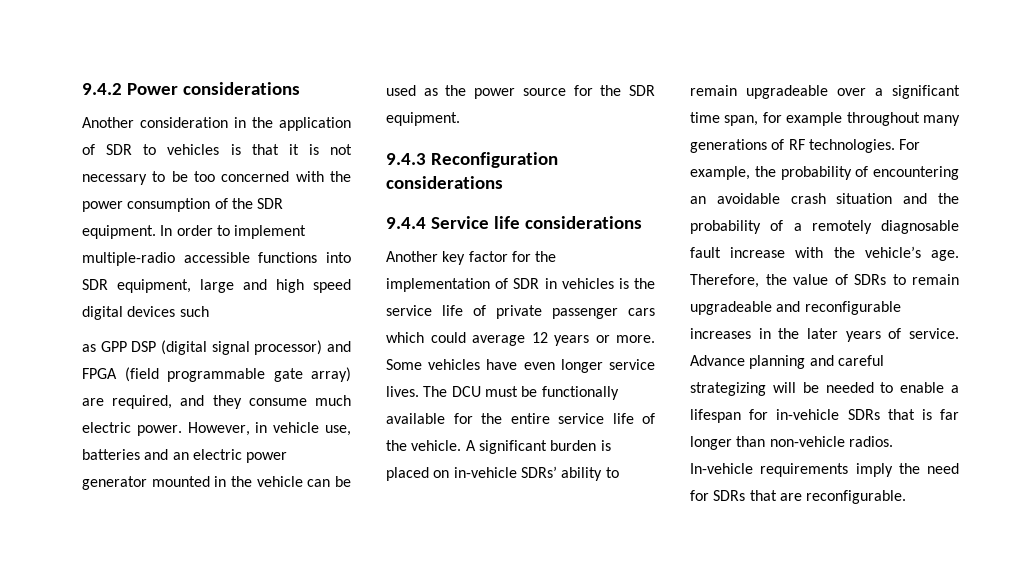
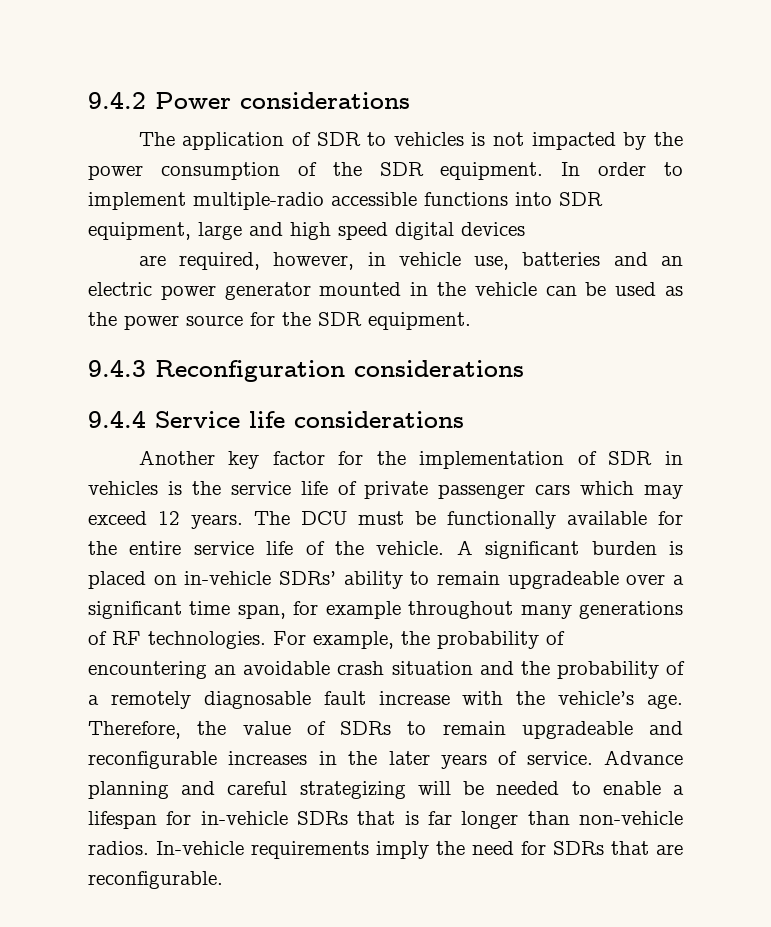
[82,117,273,128] Another consideration in the -> [138,132,175,146] The
[251,144,352,155] [82,171,324,185] that it is not necessary to be too concerned with -> [493,132,647,150] not impacted by
[179,306,209,317] [82,340,351,355] [82,367,351,382] [82,395,351,409] [82,422,250,436] such // as GPP DSP (digital signal processor) and FPGA (field programmable gate array) are required, and they consume much electric power. However, -> [138,252,355,270] // are required, however,
[430,332,655,346] [386,359,655,373] [386,386,419,397] could average 12 years or more. Some vehicles have even longer service lives. -> [643,485,683,499] [88,511,243,529] may exceed 12 years.

